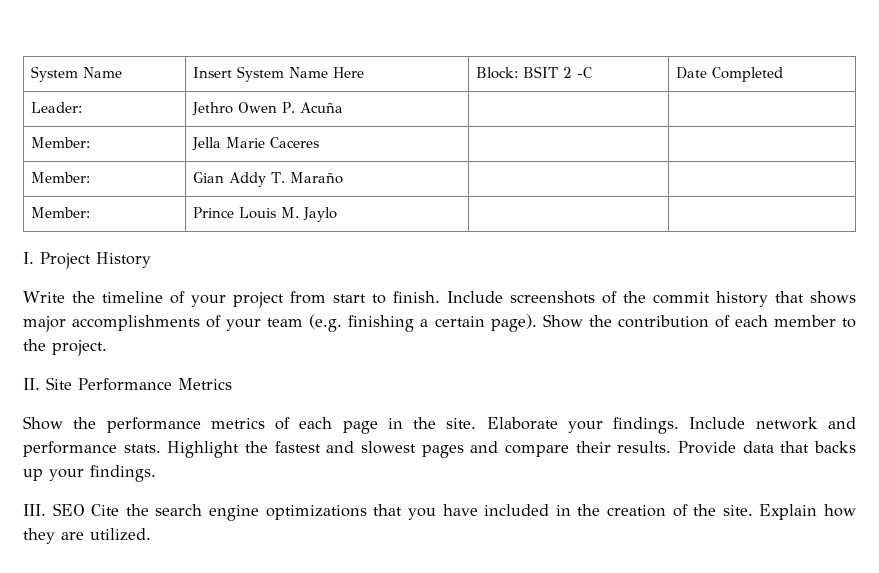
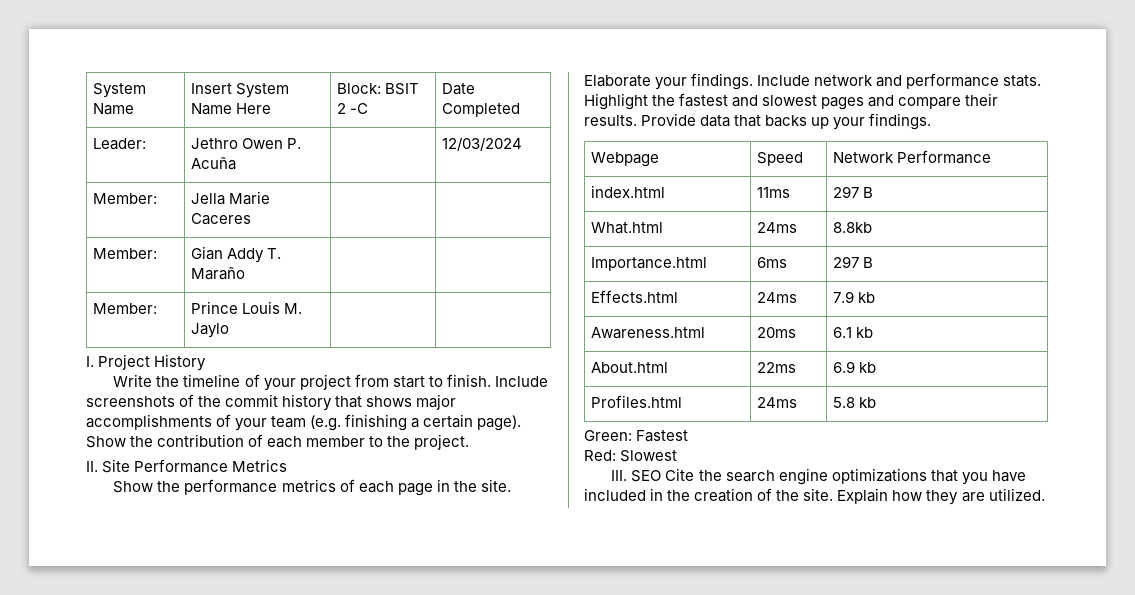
(343, 107) none -> [441,137,522,151] 12/03/2024
(156, 473) none -> [590,152,659,167] [756,152,803,166] [832,150,991,164] [590,185,665,198] [756,187,790,198] [832,186,873,198] [590,222,663,234] [756,222,797,233] [832,222,872,233] [590,257,707,271] [756,257,787,268] [832,256,873,268] [590,290,678,303] [756,292,797,303] [832,291,875,303] [590,327,705,339] [756,327,796,338] [832,327,873,338] [590,362,668,373] [756,362,796,373] [832,361,876,373] [590,395,682,408] [756,397,797,408] [832,397,876,408] [584,430,689,442] [584,450,678,462] // Webpage | Speed | Network Performance // index.html | 11ms | 297 B // What.html | 24ms | 8.8kb // Importance.html | 6ms | 297 B // Effects.html | 24ms | 7.9 kb // Awareness.html | 20ms | 6.1 kb // About.html | 22ms | 6.9 kb // Profiles.html | 24ms | 5.8 kb // Green: Fastest // Red: Slowest

